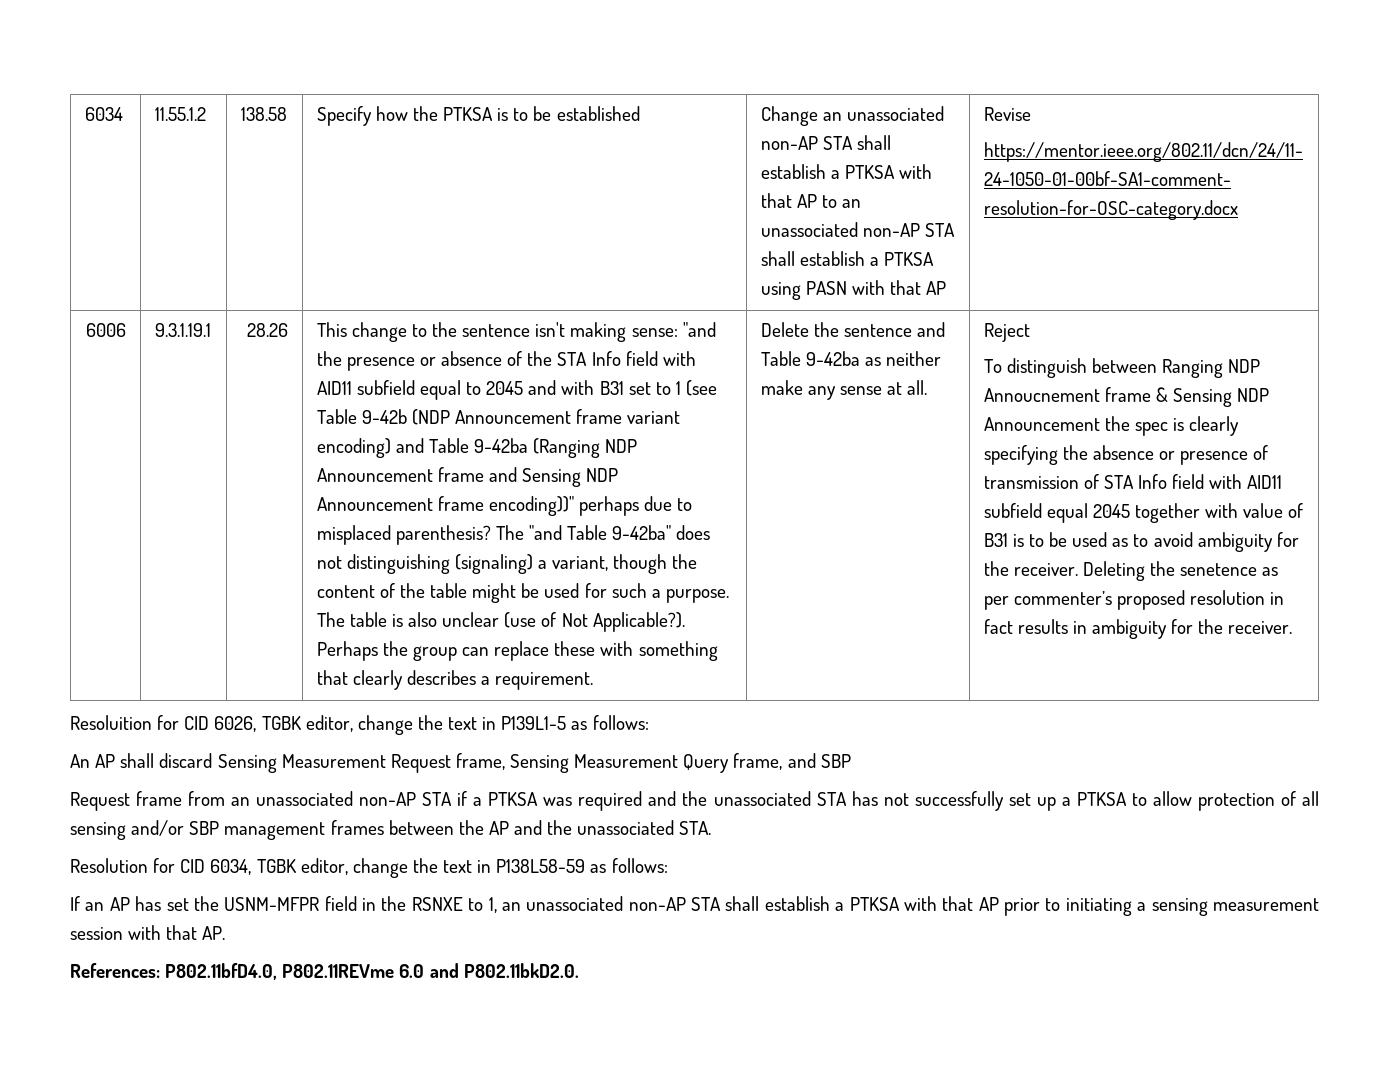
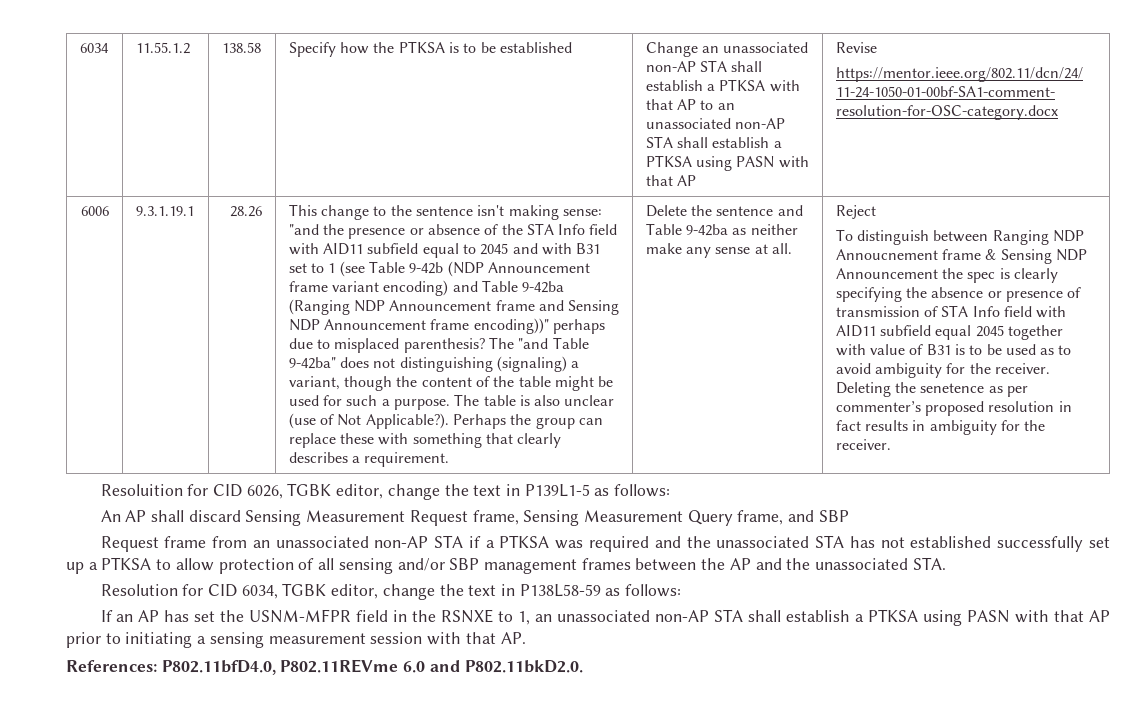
(909, 799) none -> [910,536,992,548] established
(900, 904) none -> [923,610,1011,626] using PASN

